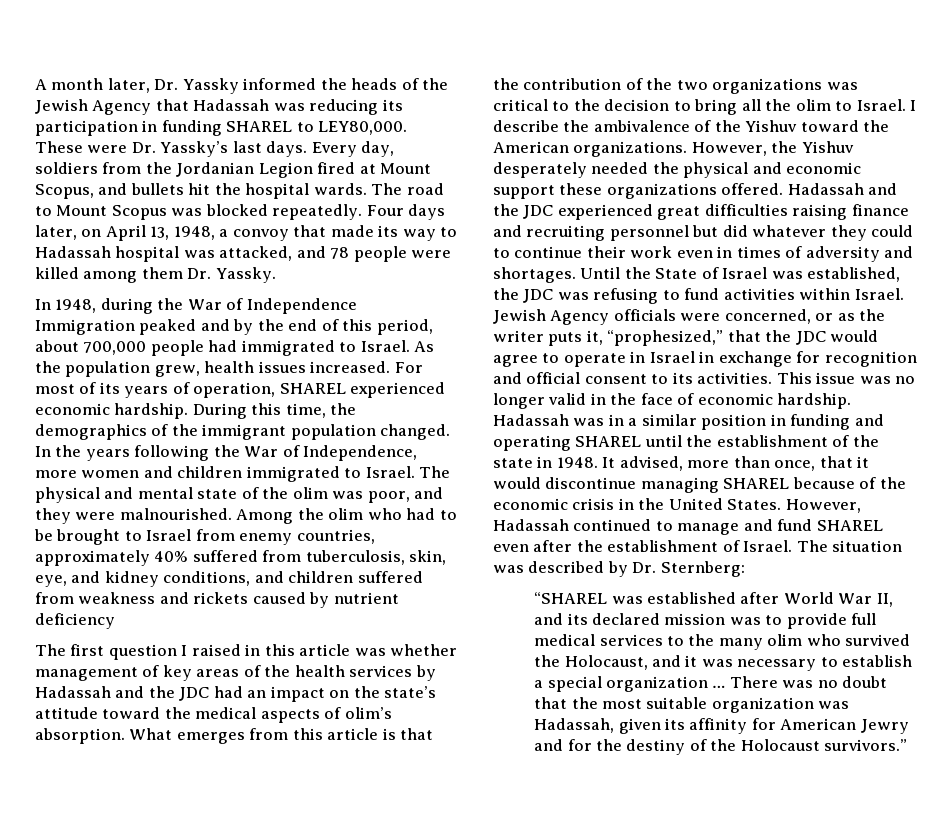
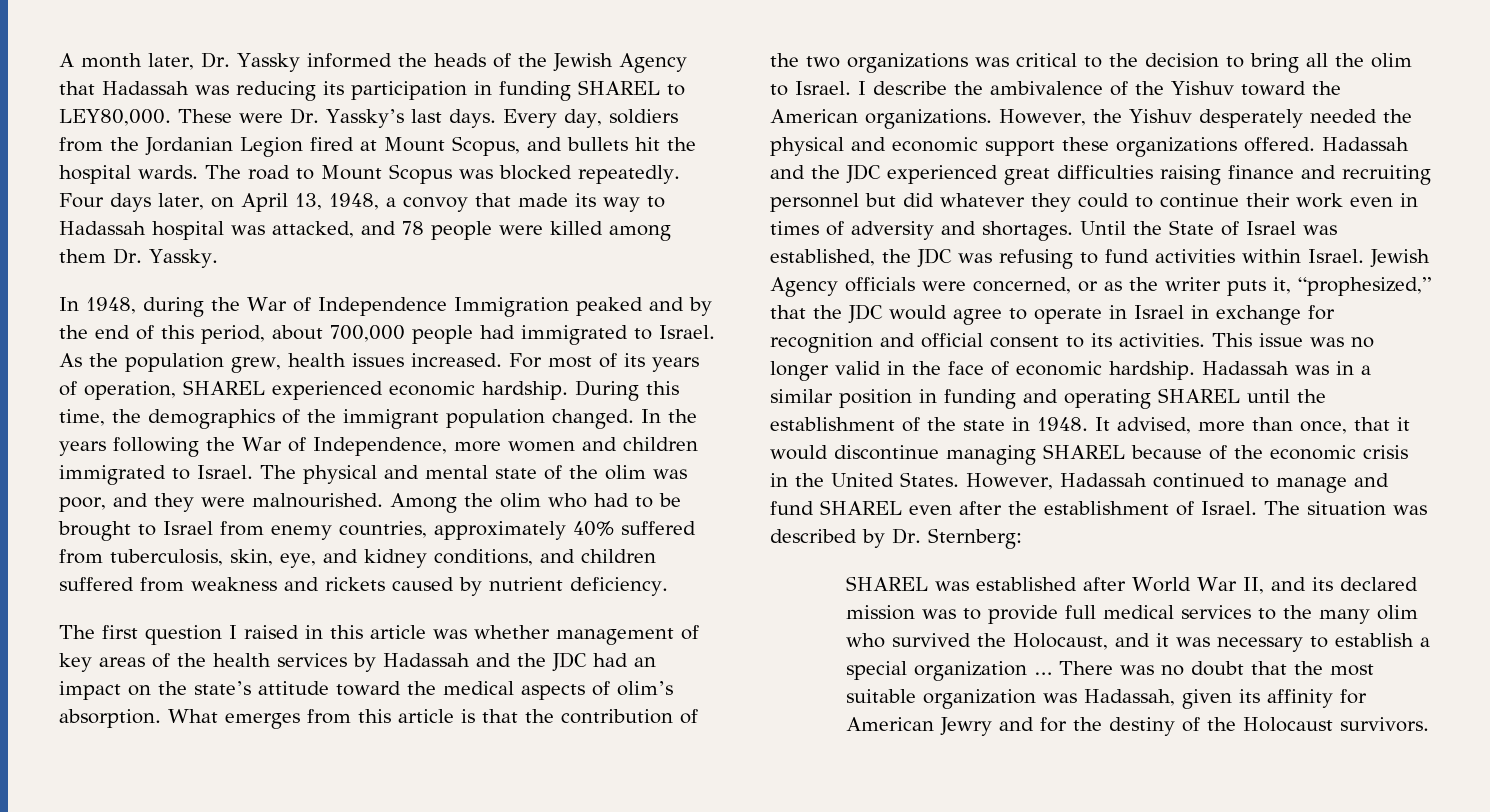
[35,613,115,629] deficiency -> [570,577,668,596] deficiency.
[534,592,608,604] “SHAREL -> [846,576,929,591] SHAREL
[824,739,908,751] survivors.” -> [1340,717,1430,732] survivors.

